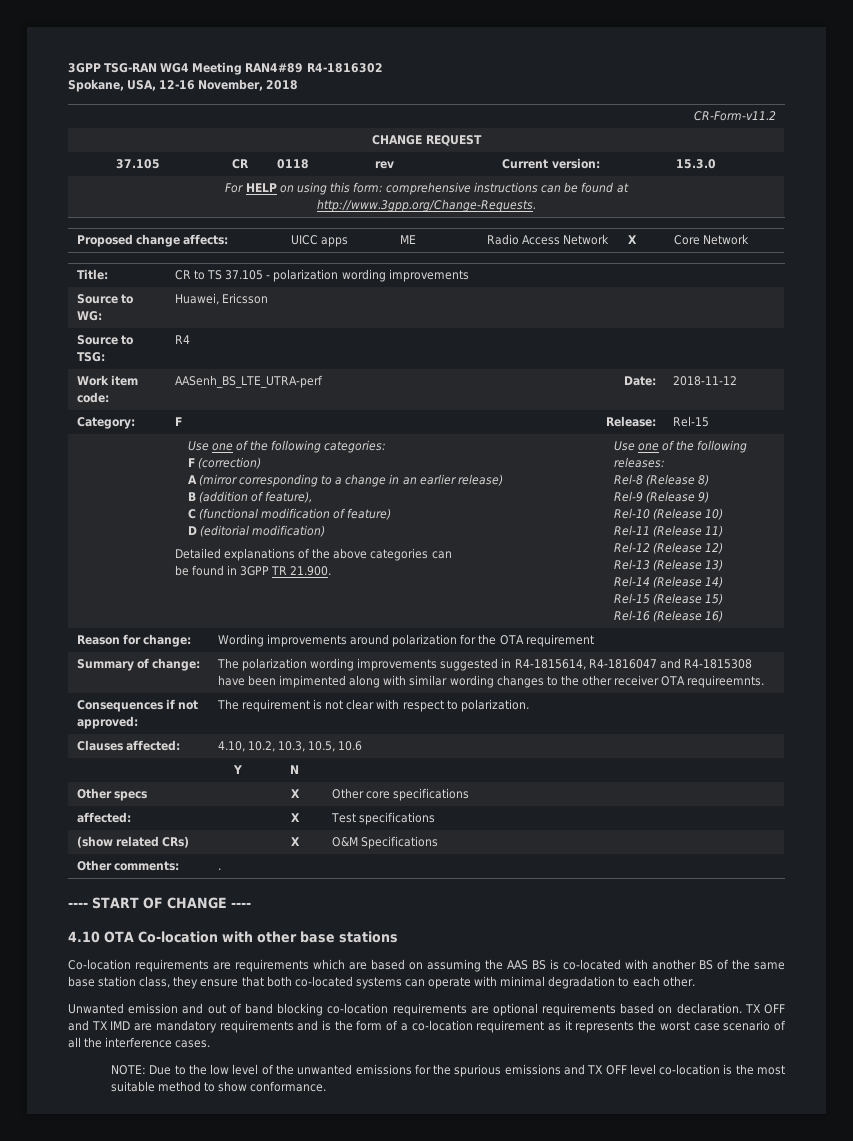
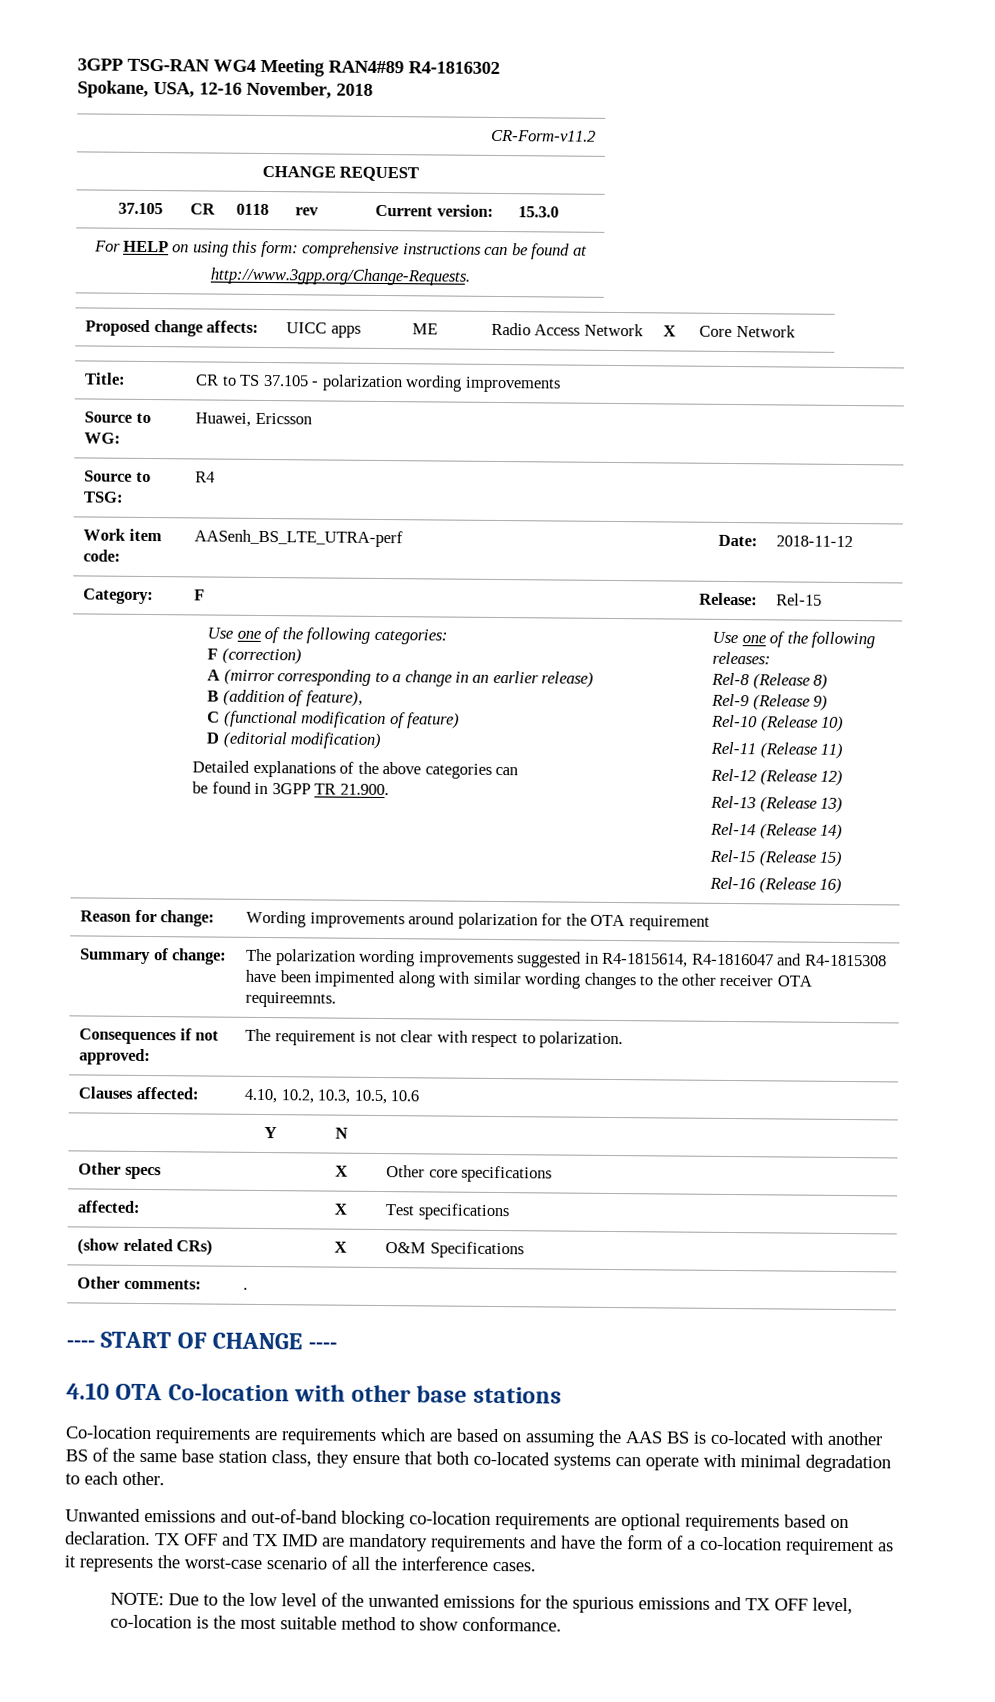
[128,1003,273,1014] emission and out of band -> [144,1508,338,1524] emissions and out-of-band
[322,1020,331,1031] is -> [561,1535,596,1549] have
[659,1021,720,1031] worst case -> [184,1557,262,1570] worst-case
[629,1064,656,1075] level -> [812,1597,854,1615] level,

